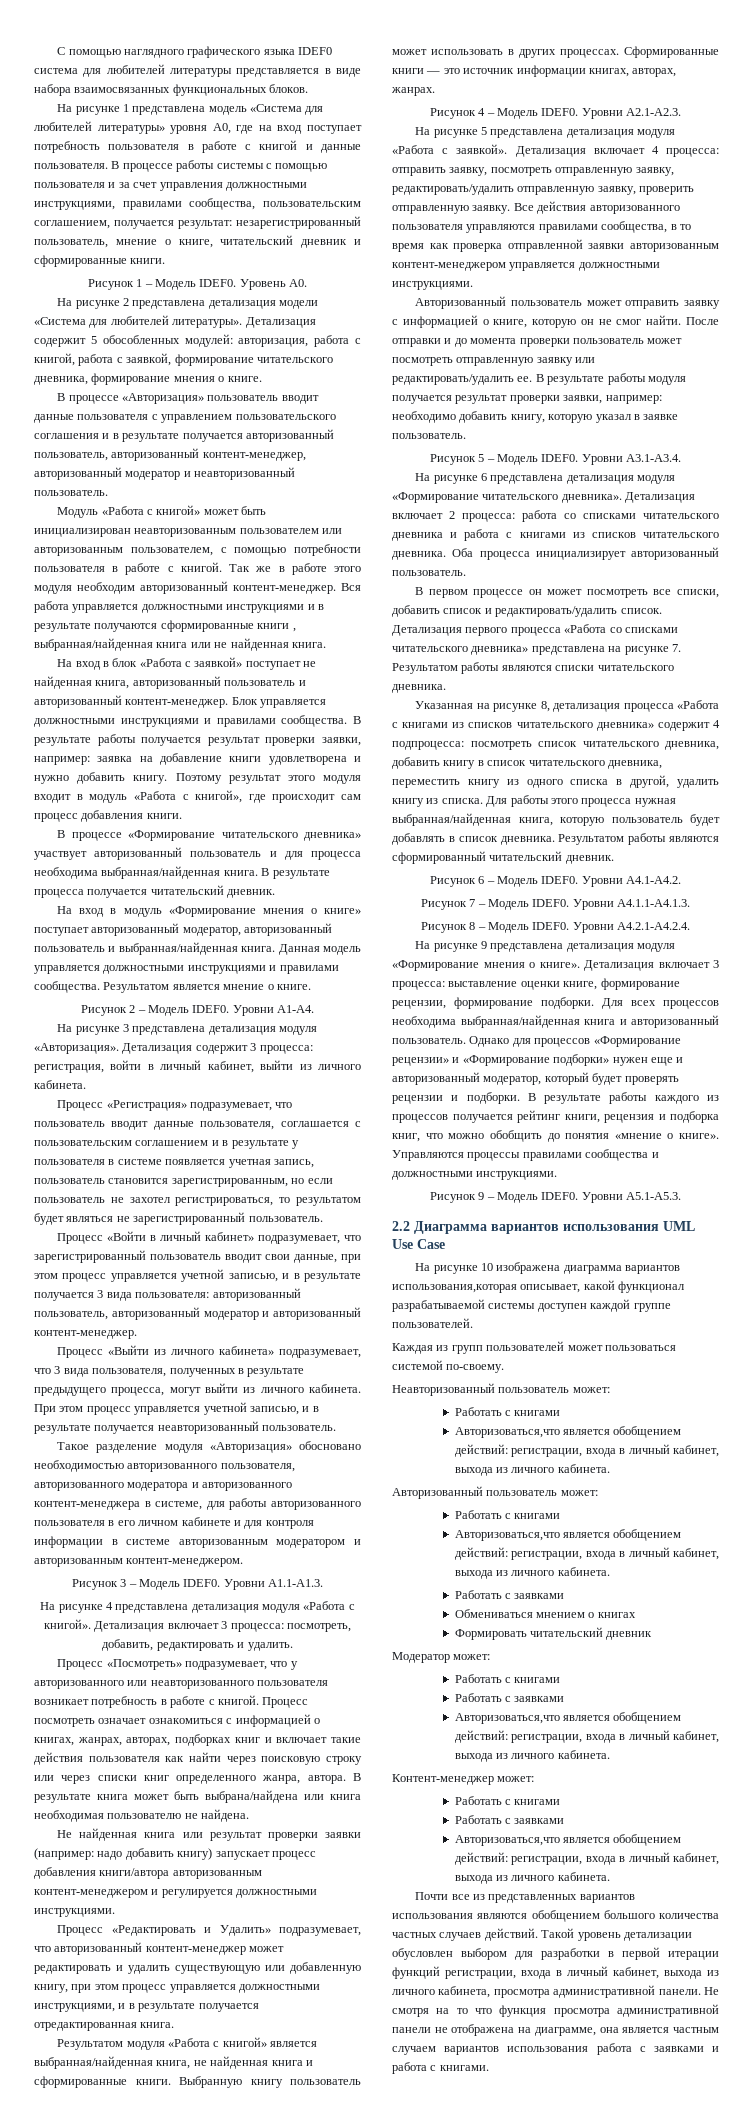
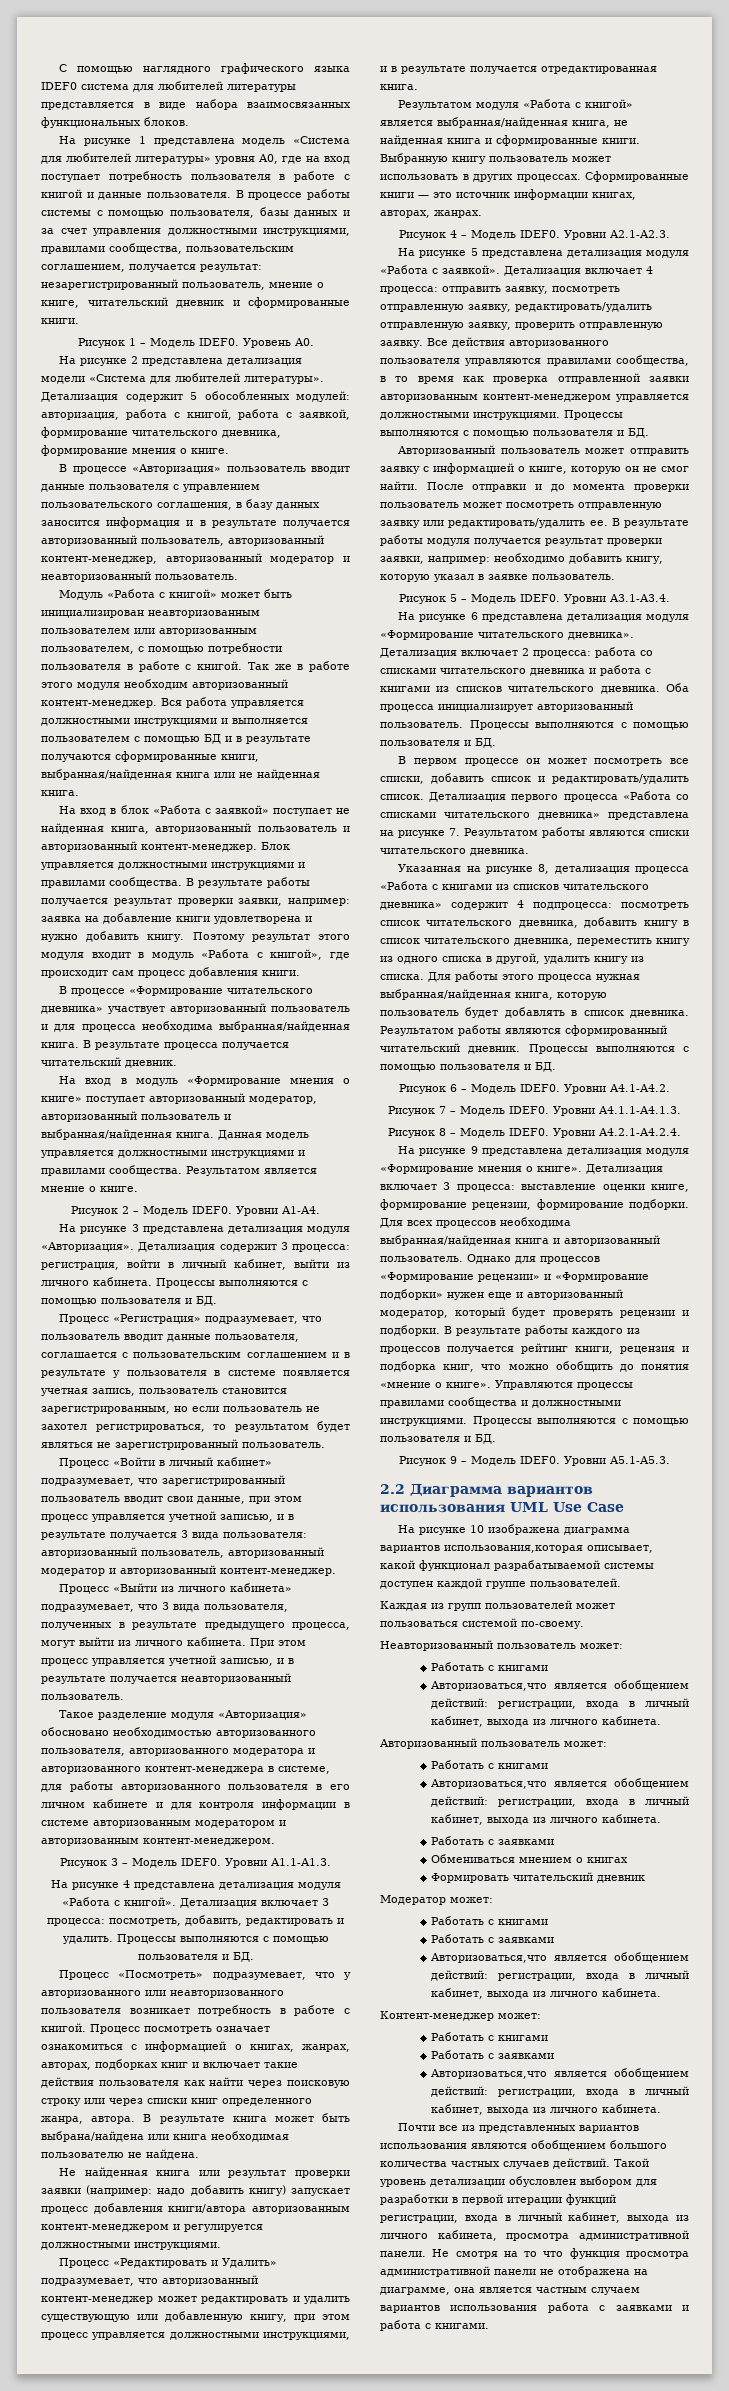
[34,182,105,188] пользователя -> [170,207,339,218] пользователя, базы данных
[34,433,99,439] соглашения -> [157,499,320,510] [41,517,181,528] соглашения, в базу данных заносится информация
(315, 607) none -> [232,718,308,724] [41,734,232,744] выполняется пользователем с помощью БД и
[257,623,296,632] книги , -> [221,754,259,762] книги,
(86, 1084) none -> [156,1278,308,1288] [41,1296,217,1306] Процессы выполняются с помощью пользователя и БД.
(293, 1646) none -> [116,1934,329,1944] [137,1952,254,1962] Процессы выполняются с помощью пользователя и БД.
(473, 285) none -> [564,410,623,420] [380,428,649,438] Процессы выполняются с помощью пользователя и БД.
(466, 573) none -> [469,720,689,730] [380,738,496,748] Процессы выполняются с помощью пользователя и БД.
(614, 859) none -> [528,1044,689,1054] [380,1062,556,1072] Процессы выполняются с помощью пользователя и БД.
(558, 1175) none -> [472,1416,689,1426] [380,1434,496,1444] Процессы выполняются с помощью пользователя и БД.

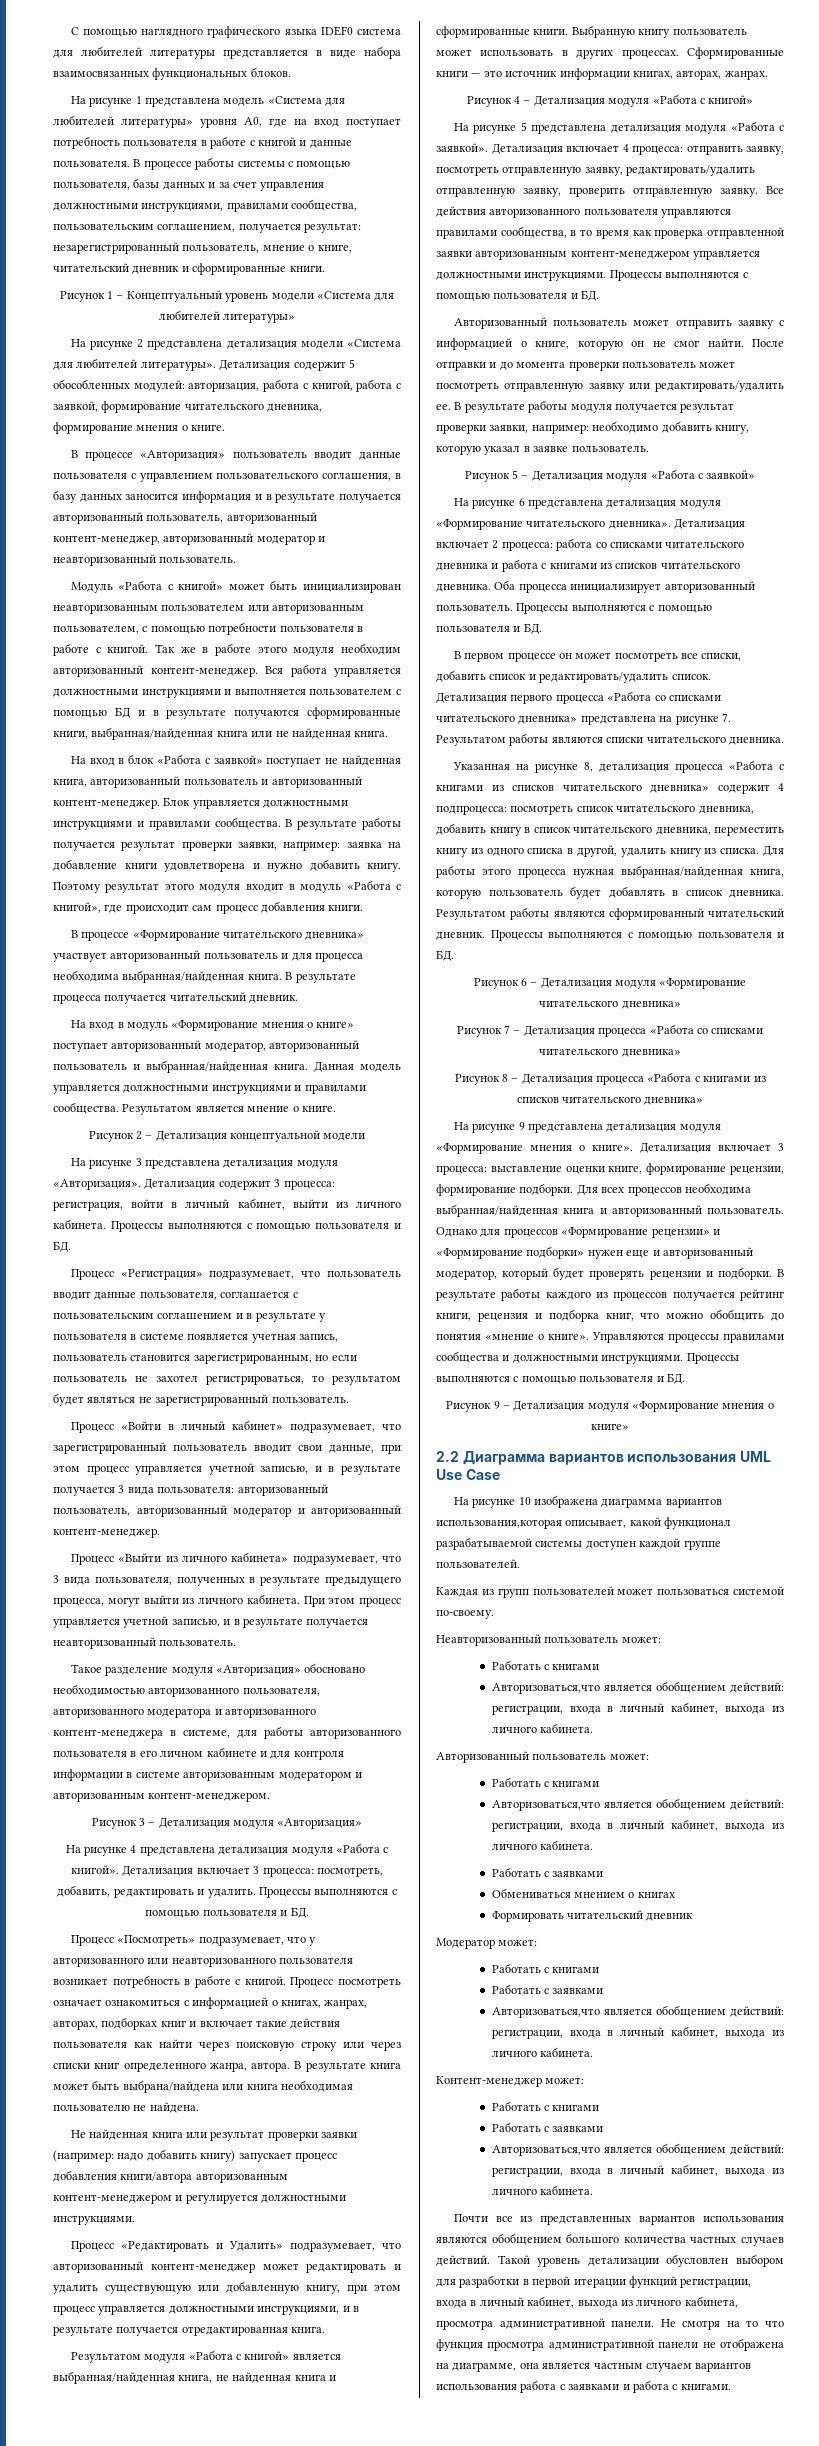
[149,338,314,348] Модель IDEF0. Уровень А0. -> [126,290,395,302] [158,310,296,323] Концептуальный уровень модели «Система для любителей литературы»
[143,1206,320,1216] Модель IDEF0. Уровни А1-А4. -> [155,1130,366,1142] Детализация концептуальной модели
[132,1858,331,1868] Модель IDEF0. Уровни А1.1-А1.3. -> [158,1817,363,1829] Детализация модуля «Авторизация»
[471,230,670,240] Модель IDEF0. Уровни А2.1-А2.3. -> [533,94,754,107] Детализация модуля «Работа с книгой»
[471,594,670,604] Модель IDEF0. Уровни А3.1-А3.4. -> [531,469,756,482] Детализация модуля «Работа с заявкой»
[471,1084,670,1094] [388,1106,681,1116] [388,1128,681,1138] Модель IDEF0. Уровни А4.1-А4.2. // Рисунок 7 – Модель IDEF0. Уровни А4.1.1-А4.1.3. // Рисунок 8 – Модель IDEF0. Уровни А4.2.1-А4.2.4. -> [540,977,747,989] [539,1000,681,1009] [456,1024,764,1037] [539,1048,681,1057] [454,1072,766,1085] [516,1096,704,1105] Детализация модуля «Формирование читательского дневника» // Рисунок 7 – Детализация процесса «Работа со списками читательского дневника» // Рисунок 8 – Детализация процесса «Работа с книгами из списков читательского дневника»
[471,1456,670,1466] Модель IDEF0. Уровни А5.1-А5.3. -> [513,1400,774,1412] [591,1423,629,1430] Детализация модуля «Формирование мнения о книге»

